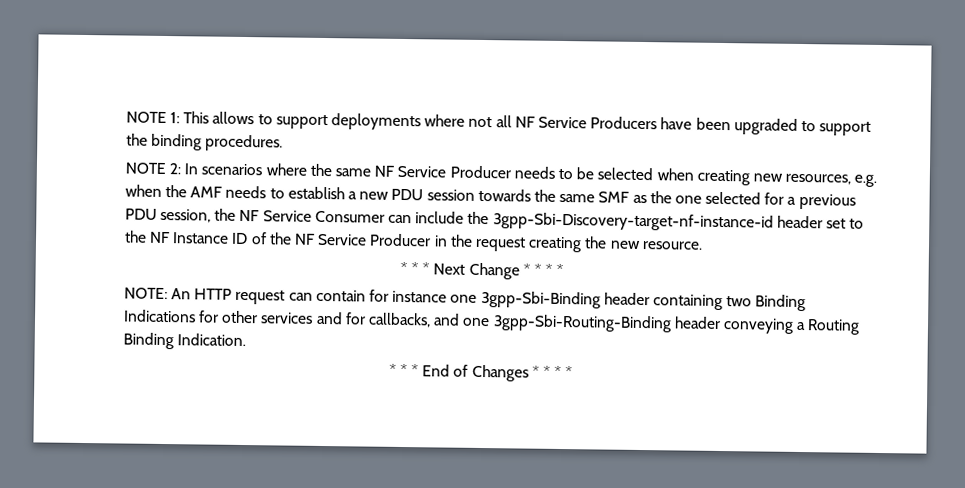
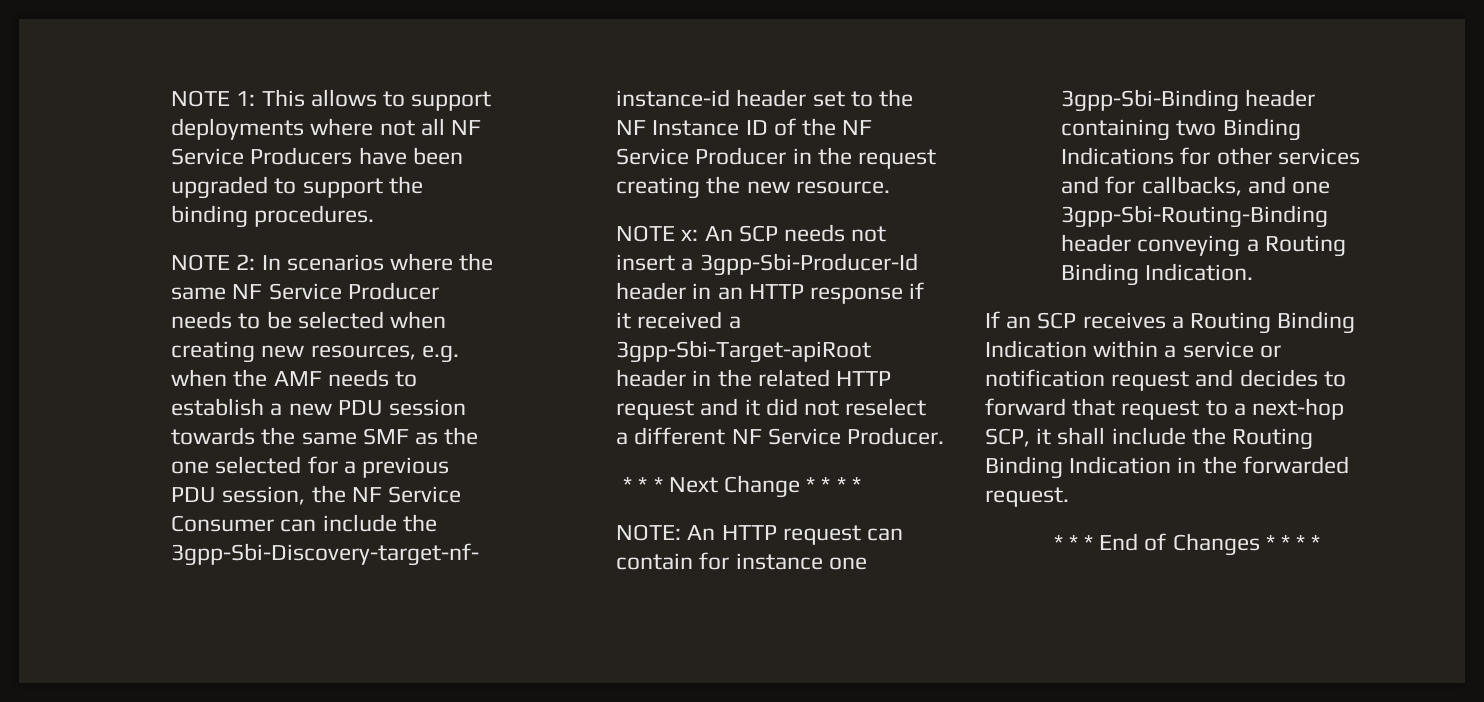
(703, 245) none -> [616,224,887,242] [616,253,918,276] [616,282,925,304] [616,311,741,329] [616,340,872,363] [616,369,891,387] [616,398,927,420] [616,427,944,445] // NOTE x: An SCP needs not insert a 3gpp-Sbi-Producer-Id header in an HTTP response if it received a 3gpp-Sbi-Target-apiRoot header in the related HTTP request and it did not reselect a different NF Service Producer.
(247, 340) none -> [985,311,1356,334] [985,340,1281,358] [985,369,1346,391] [985,398,1345,420] [985,427,1314,450] [985,456,1349,479] [985,487,1069,507] // If an SCP receives a Routing Binding Indication within a service or notification request and decides to forward that request to a next-hop SCP, it shall include the Routing Binding Indication in the forwarded request.

